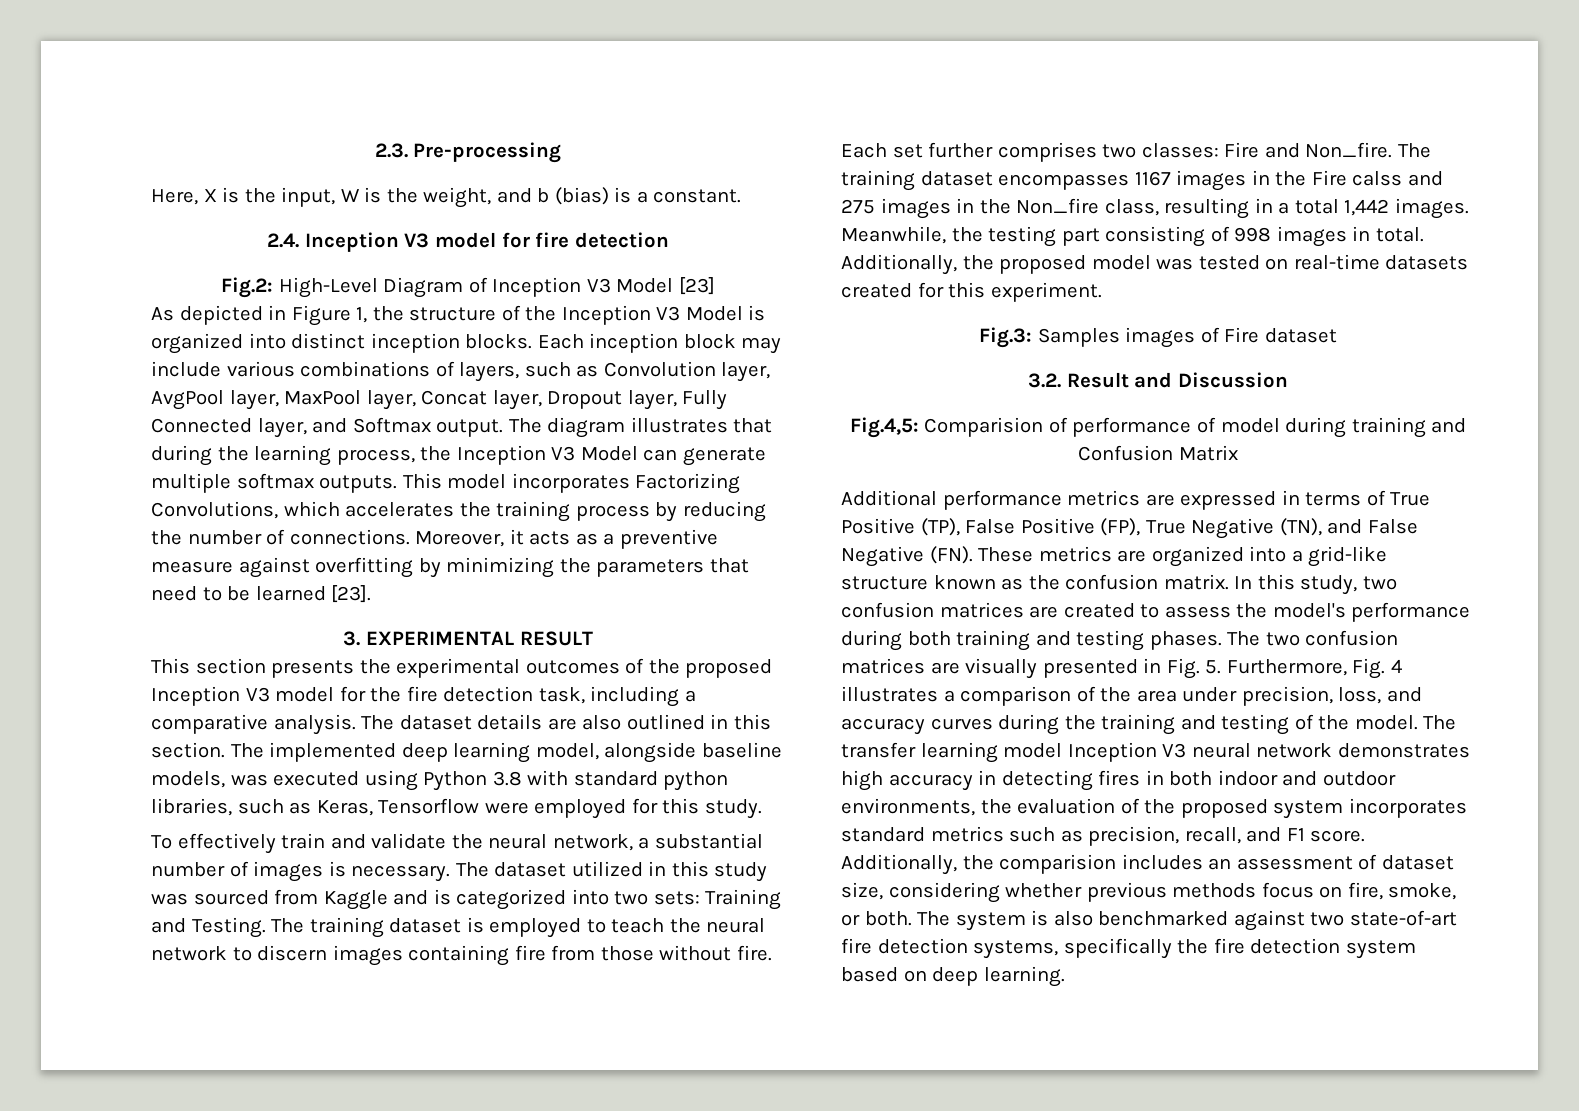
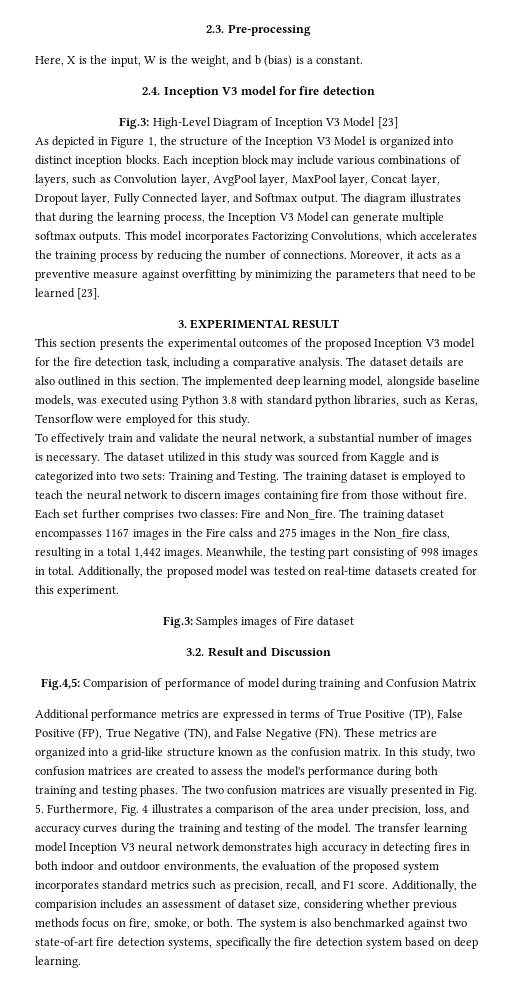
[221,277,274,298] Fig.2: -> [119,117,150,129] Fig.3:

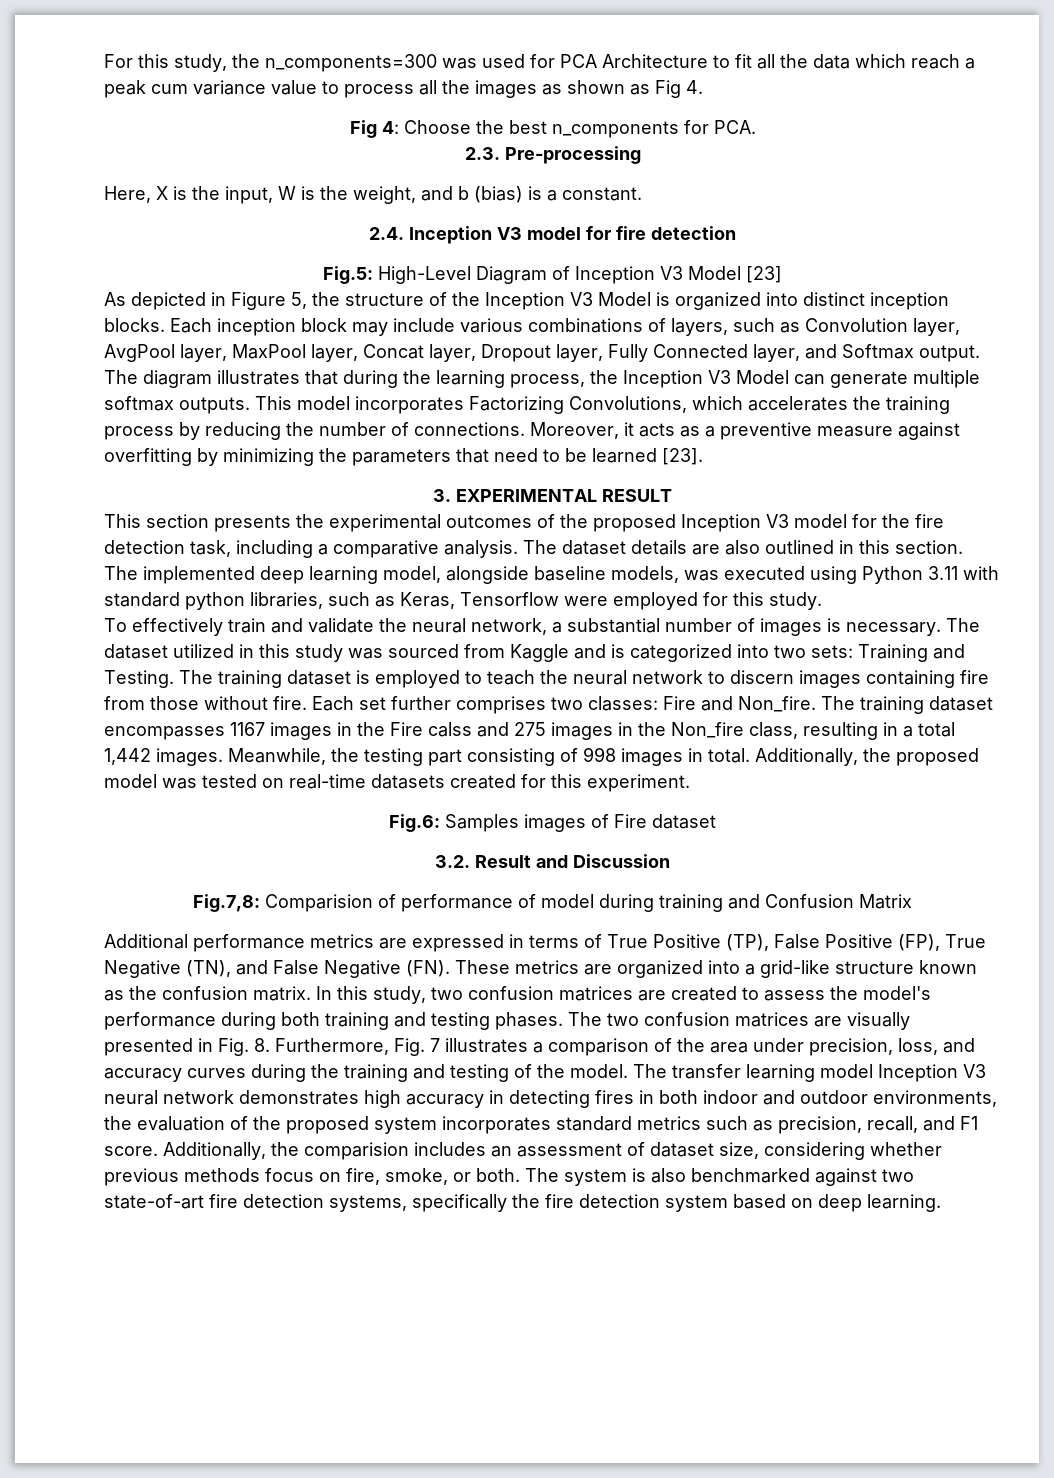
(206, 29) none -> [104,54,975,72] [104,80,703,98] [349,120,756,138] For this study, the n_components=300 was used for PCA Architecture to fit all the data which reach a peak cum variance value to process all the images as shown as Fig 4. // Fig 4: Choose the best n_components for PCA. //
[119,117,150,129] Fig.3: -> [323,266,373,284] Fig.5:
[147,137,157,147] 1, -> [291,292,307,309] 5,
[221,396,237,404] 3.8 -> [928,566,958,580] 3.11
[162,616,193,628] Fig.3: -> [389,814,440,832] Fig.6:
[40,678,80,690] Fig.4,5: -> [193,894,260,912] Fig.7,8:
[35,804,44,813] 5. -> [254,1038,270,1052] 8.
[142,805,149,813] 4 -> [430,1038,440,1052] 7

